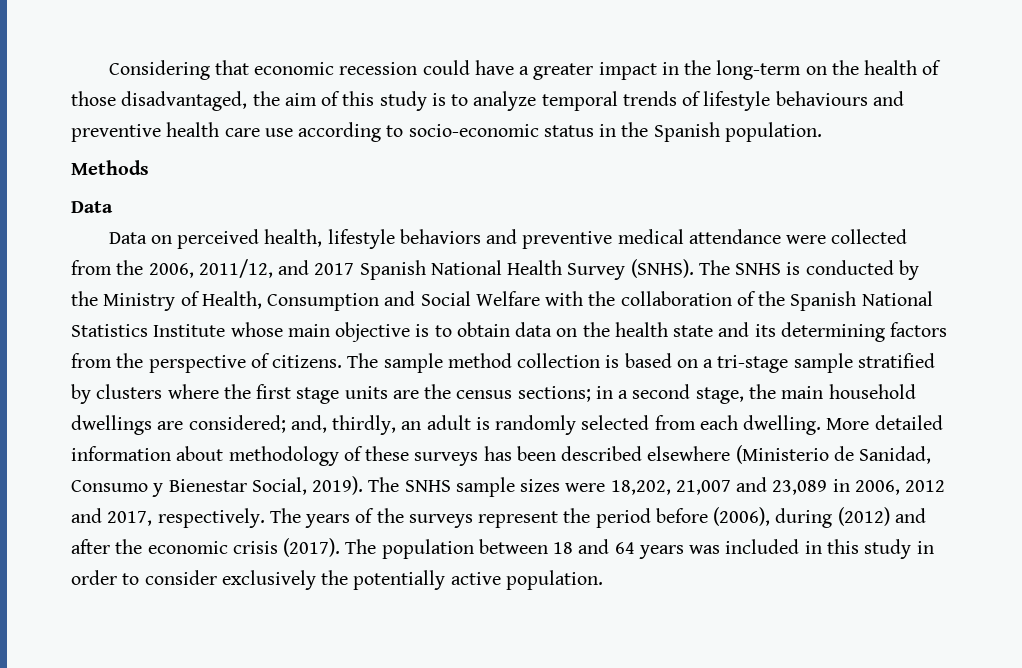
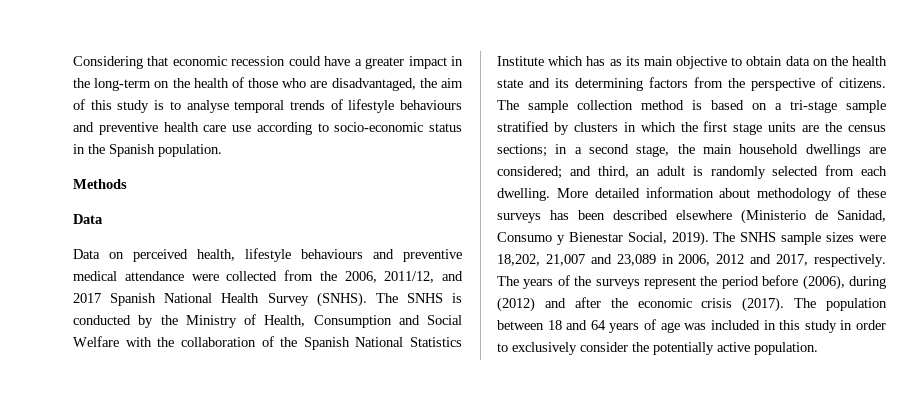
(116, 98) none -> [282,78,328,88] who are
[473,91,537,111] analyze -> [186,100,229,113] analyse
[399,229,481,244] behaviors -> [301,249,363,259] behaviours
[230,322,283,337] whose -> [548,56,640,66] which has as its
[415,324,430,337] is -> (727, 62) none
[447,353,601,368] method collection -> [577,100,684,110] collection method
[167,384,219,399] where -> [623,122,676,132] in which
[290,415,397,435] and, thirdly, -> [569,166,629,178] and third,
(684, 552) none -> [644,319,680,333] of age
[144,570,316,590] consider exclusively -> [512,342,628,355] exclusively consider

